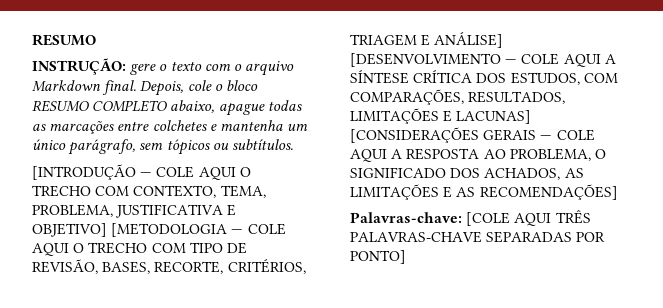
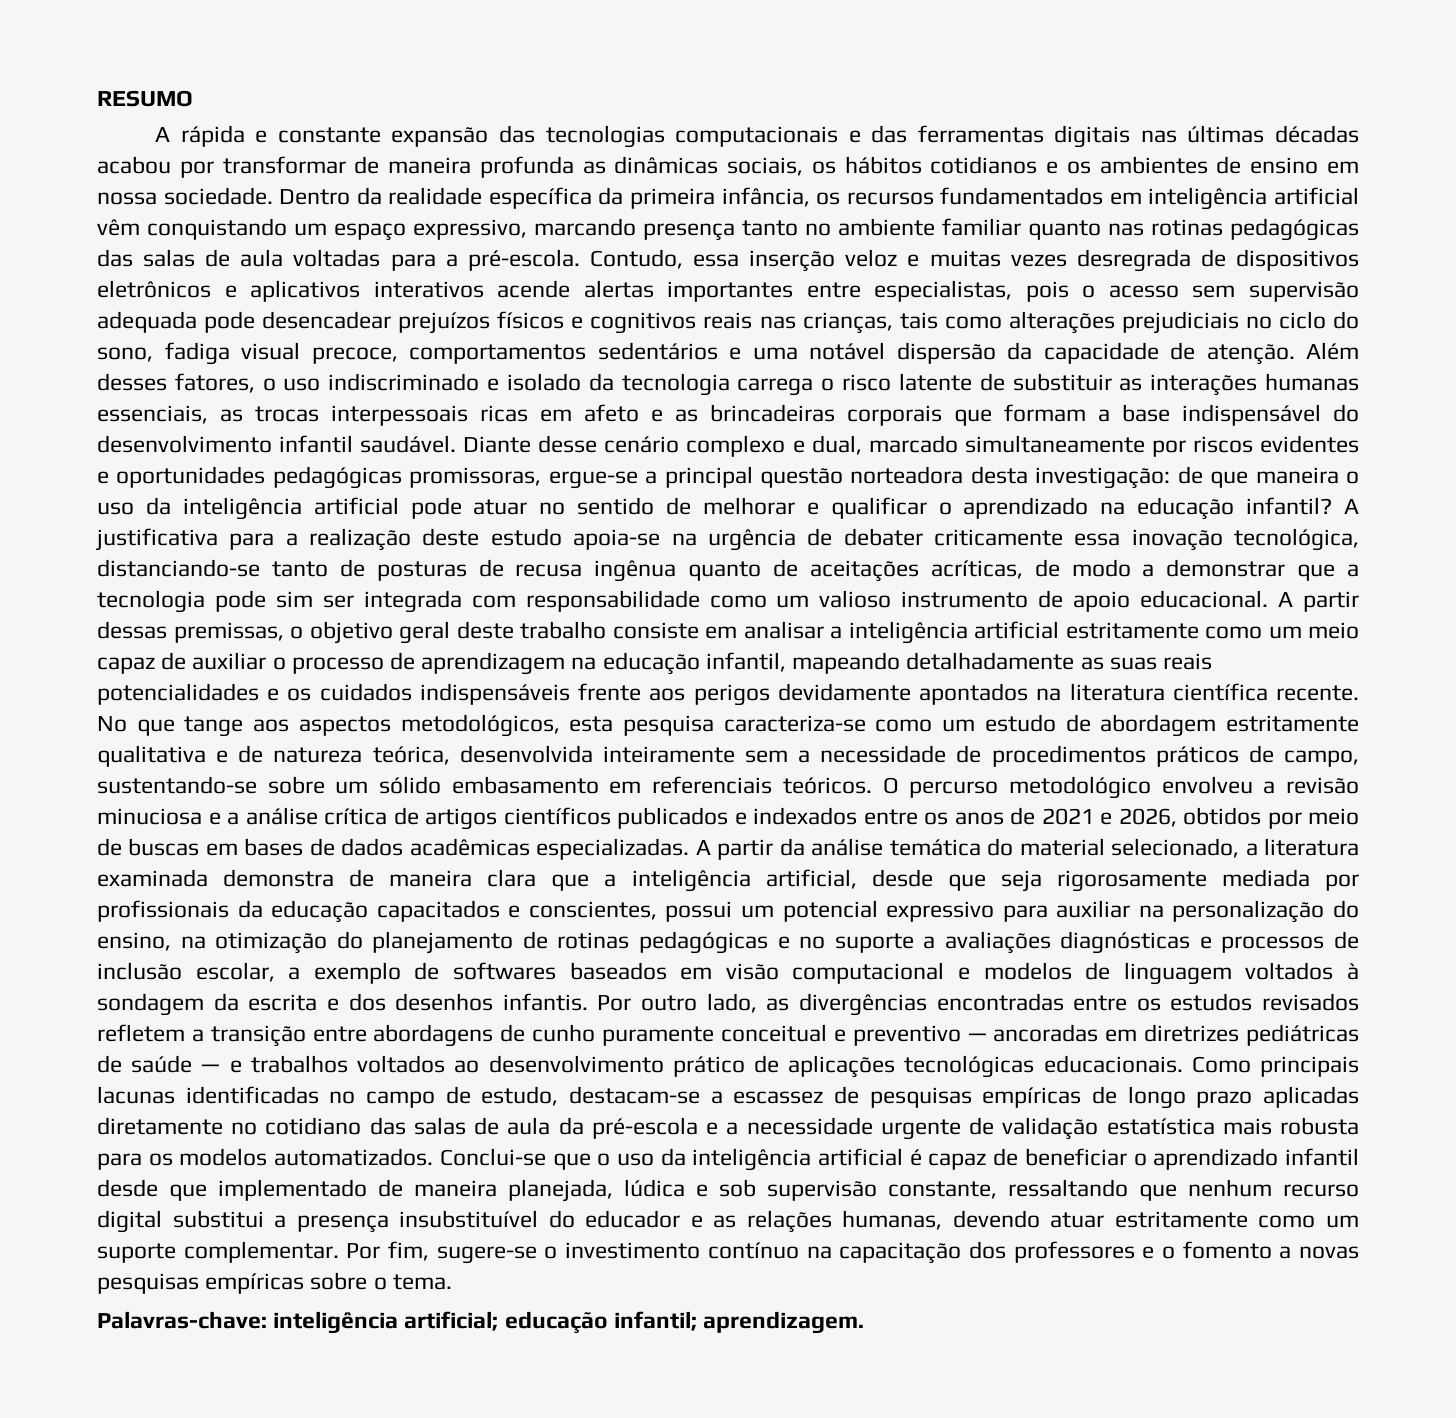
[32,58,295,76] [32,80,258,96] [32,100,302,116] [32,120,309,134] [32,139,293,155] [32,164,251,180] [32,185,266,198] [32,204,237,218] [32,223,286,237] [32,242,247,256] [32,259,306,274] [350,32,504,48] [350,53,616,67] [350,70,618,85] [350,89,566,105] [350,108,532,124] [350,127,595,143] [350,148,606,162] [350,167,584,180] [350,184,618,200] [350,210,591,226] [350,231,606,243] [350,250,406,264] INSTRUÇÃO: gere o texto com o arquivo Markdown final. Depois, cole o bloco RESUMO COMPLETO abaixo, apague todas as marcações entre colchetes e mantenha um único parágrafo, sem tópicos ou subtítulos. // [INTRODUÇÃO — COLE AQUI O TRECHO COM CONTEXTO, TEMA, PROBLEMA, JUSTIFICATIVA E OBJETIVO] [METODOLOGIA — COLE AQUI O TRECHO COM TIPO DE REVISÃO, BASES, RECORTE, CRITÉRIOS, TRIAGEM E ANÁLISE] [DESENVOLVIMENTO — COLE AQUI A SÍNTESE CRÍTICA DOS ESTUDOS, COM COMPARAÇÕES, RESULTADOS, LIMITAÇÕES E LACUNAS] [CONSIDERAÇÕES GERAIS — COLE AQUI A RESPOSTA AO PROBLEMA, O SIGNIFICADO DOS ACHADOS, AS LIMITAÇÕES E AS RECOMENDAÇÕES] // Palavras-chave: [COLE AQUI TRÊS PALAVRAS-CHAVE SEPARADAS POR PONTO] -> [155,125,1360,148] [97,156,1359,178] [97,187,1359,210] [97,218,1359,241] [97,249,1359,272] [97,280,1359,302] [97,311,1359,334] [97,342,1359,365] [97,373,1360,396] [97,404,1359,426] [97,435,1360,457] [97,466,1359,489] [97,497,1359,520] [96,528,1360,551] [97,559,1359,582] [97,590,1359,613] [97,621,1359,644] [97,652,1212,675] [97,683,1360,706] [97,714,1359,737] [97,745,1359,767] [97,776,1359,799] [97,807,1359,830] [97,838,1360,860] [97,869,1359,892] [97,900,1360,923] [97,931,1359,954] [97,962,1359,985] [97,993,1359,1016] [97,1024,1359,1047] [97,1055,1359,1078] [97,1086,1359,1109] [97,1117,1360,1140] [97,1148,1360,1171] [97,1179,1359,1202] [97,1210,1359,1233] [97,1241,1359,1264] [97,1272,452,1294] [97,1311,865,1334] A rápida e constante expansão das tecnologias computacionais e das ferramentas digitais nas últimas décadas acabou por transformar de maneira profunda as dinâmicas sociais, os hábitos cotidianos e os ambientes de ensino em nossa sociedade. Dentro da realidade específica da primeira infância, os recursos fundamentados em inteligência artificial vêm conquistando um espaço expressivo, marcando presença tanto no ambiente familiar quanto nas rotinas pedagógicas das salas de aula voltadas para a pré-escola. Contudo, essa inserção veloz e muitas vezes desregrada de dispositivos eletrônicos e aplicativos interativos acende alertas importantes entre especialistas, pois o acesso sem supervisão adequada pode desencadear prejuízos físicos e cognitivos reais nas crianças, tais como alterações prejudiciais no ciclo do sono, fadiga visual precoce, comportamentos sedentários e uma notável dispersão da capacidade de atenção. Além desses fatores, o uso indiscriminado e isolado da tecnologia carrega o risco latente de substituir as interações humanas essenciais, as trocas interpessoais ricas em afeto e as brincadeiras corporais que formam a base indispensável do desenvolvimento infantil saudável. Diante desse cenário complexo e dual, marcado simultaneamente por riscos evidentes e oportunidades pedagógicas promissoras, ergue-se a principal questão norteadora desta investigação: de que maneira o uso da inteligência artificial pode atuar no sentido de melhorar e qualificar o aprendizado na educação infantil? A justificativa para a realização deste estudo apoia-se na urgência de debater criticamente essa inovação tecnológica, distanciando-se tanto de posturas de recusa ingênua quanto de aceitações acríticas, de modo a demonstrar que a tecnologia pode sim ser integrada com responsabilidade como um valioso instrumento de apoio educacional. A partir dessas premissas, o objetivo geral deste trabalho consiste em analisar a inteligência artificial estritamente como um meio capaz de auxiliar o processo de aprendizagem na educação infantil, mapeando detalhadamente as suas reais potencialidades e os cuidados indispensáveis frente aos perigos devidamente apontados na literatura científica recente. No que tange aos aspectos metodológicos, esta pesquisa caracteriza-se como um estudo de abordagem estritamente qualitativa e de natureza teórica, desenvolvida inteiramente sem a necessidade de procedimentos práticos de campo, sustentando-se sobre um sólido embasamento em referenciais teóricos. O percurso metodológico envolveu a revisão minuciosa e a análise crítica de artigos científicos publicados e indexados entre os anos de 2021 e 2026, obtidos por meio de buscas em bases de dados acadêmicas especializadas. A partir da análise temática do material selecionado, a literatura examinada demonstra de maneira clara que a inteligência artificial, desde que seja rigorosamente mediada por profissionais da educação capacitados e conscientes, possui um potencial expressivo para auxiliar na personalização do ensino, na otimização do planejamento de rotinas pedagógicas e no suporte a avaliações diagnósticas e processos de inclusão escolar, a exemplo de softwares baseados em visão computacional e modelos de linguagem voltados à sondagem da escrita e dos desenhos infantis. Por outro lado, as divergências encontradas entre os estudos revisados refletem a transição entre abordagens de cunho puramente conceitual e preventivo — ancoradas em diretrizes pediátricas de saúde — e trabalhos voltados ao desenvolvimento prático de aplicações tecnológicas educacionais. Como principais lacunas identificadas no campo de estudo, destacam-se a escassez de pesquisas empíricas de longo prazo aplicadas diretamente no cotidiano das salas de aula da pré-escola e a necessidade urgente de validação estatística mais robusta para os modelos automatizados. Conclui-se que o uso da inteligência artificial é capaz de beneficiar o aprendizado infantil desde que implementado de maneira planejada, lúdica e sob supervisão constante, ressaltando que nenhum recurso digital substitui a presença insubstituível do educador e as relações humanas, devendo atuar estritamente como um suporte complementar. Por fim, sugere-se o investimento contínuo na capacitação dos professores e o fomento a novas pesquisas empíricas sobre o tema. // Palavras-chave: inteligência artificial; educação infantil; aprendizagem.

